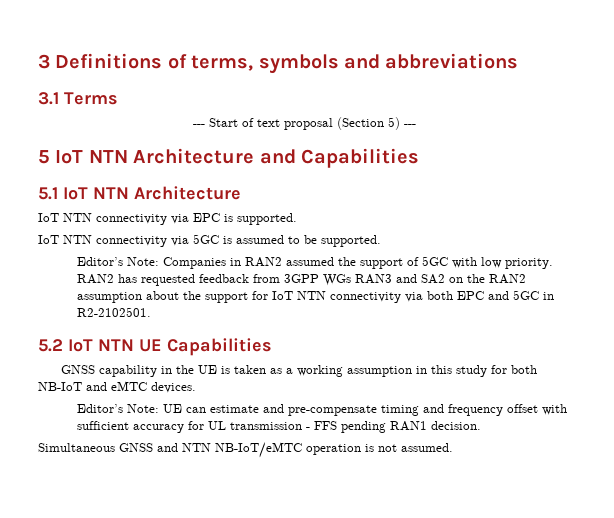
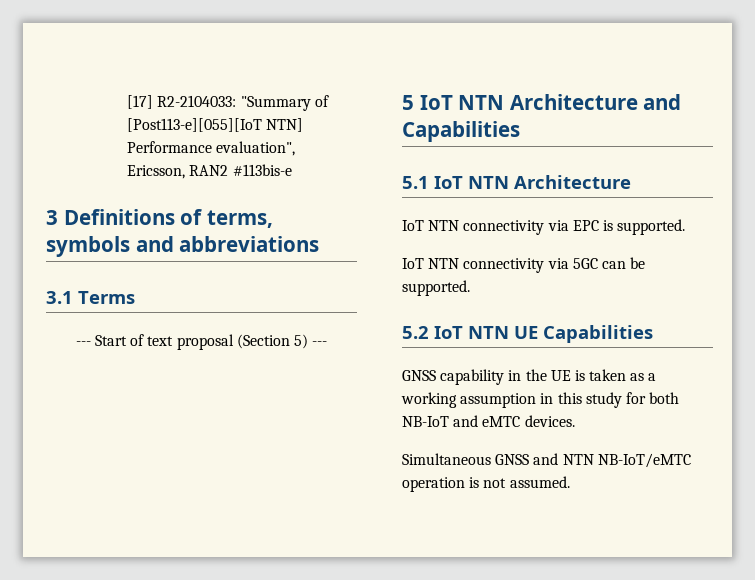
(38, 61) none -> [127,95,329,111] [127,118,304,132] [127,141,296,156] [127,164,292,179] [17] R2-2104033: "Summary of [Post113-e][055][IoT NTN] Performance evaluation", Ericsson, RAN2 #113bis-e //
[223,235,300,244] is assumed to -> [601,261,626,269] can
[77,256,554,269] [77,274,527,286] [77,290,555,303] [77,307,152,317] // Editor’s Note: Companies in RAN2 assumed the support of 5GC with low priority. RAN2 has requested feedback from 3GPP WGs RAN3 and SA2 on the RAN2 assumption about the support for IoT NTN connectivity via both EPC and 5GC in R2-2102501. -> (470, 288) none
[77,404,568,416] [77,421,482,433] // Editor’s Note: UE can estimate and pre-compensate timing and frequency offset with sufficient accuracy for UL transmission - FFS pending RAN1 decision. -> (575, 421) none

